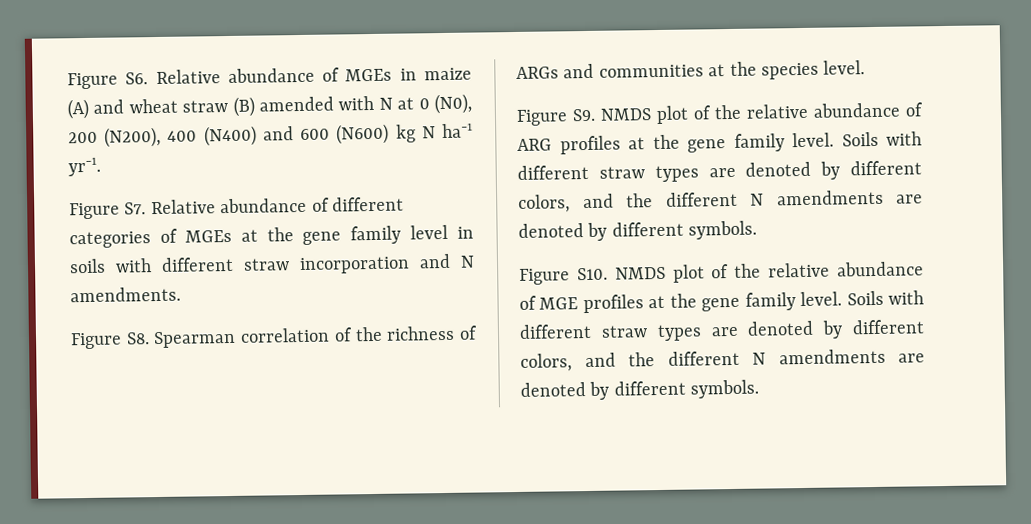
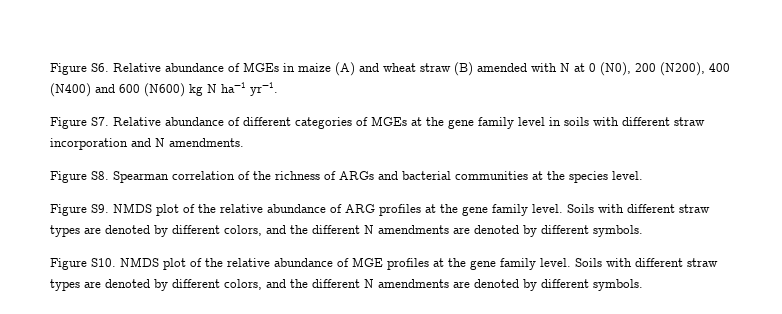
(595, 71) none -> [402,171,451,180] bacterial

